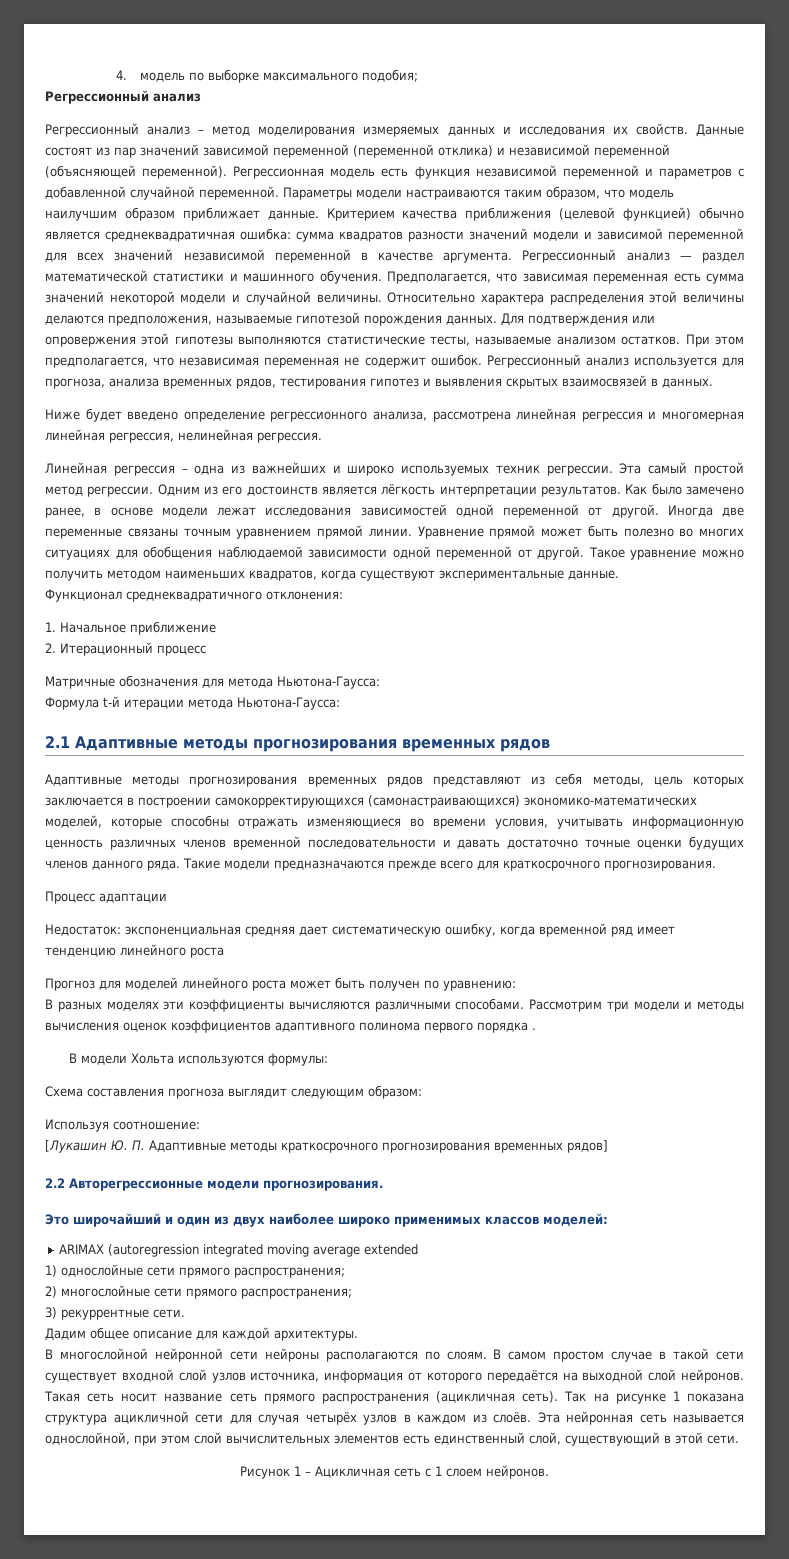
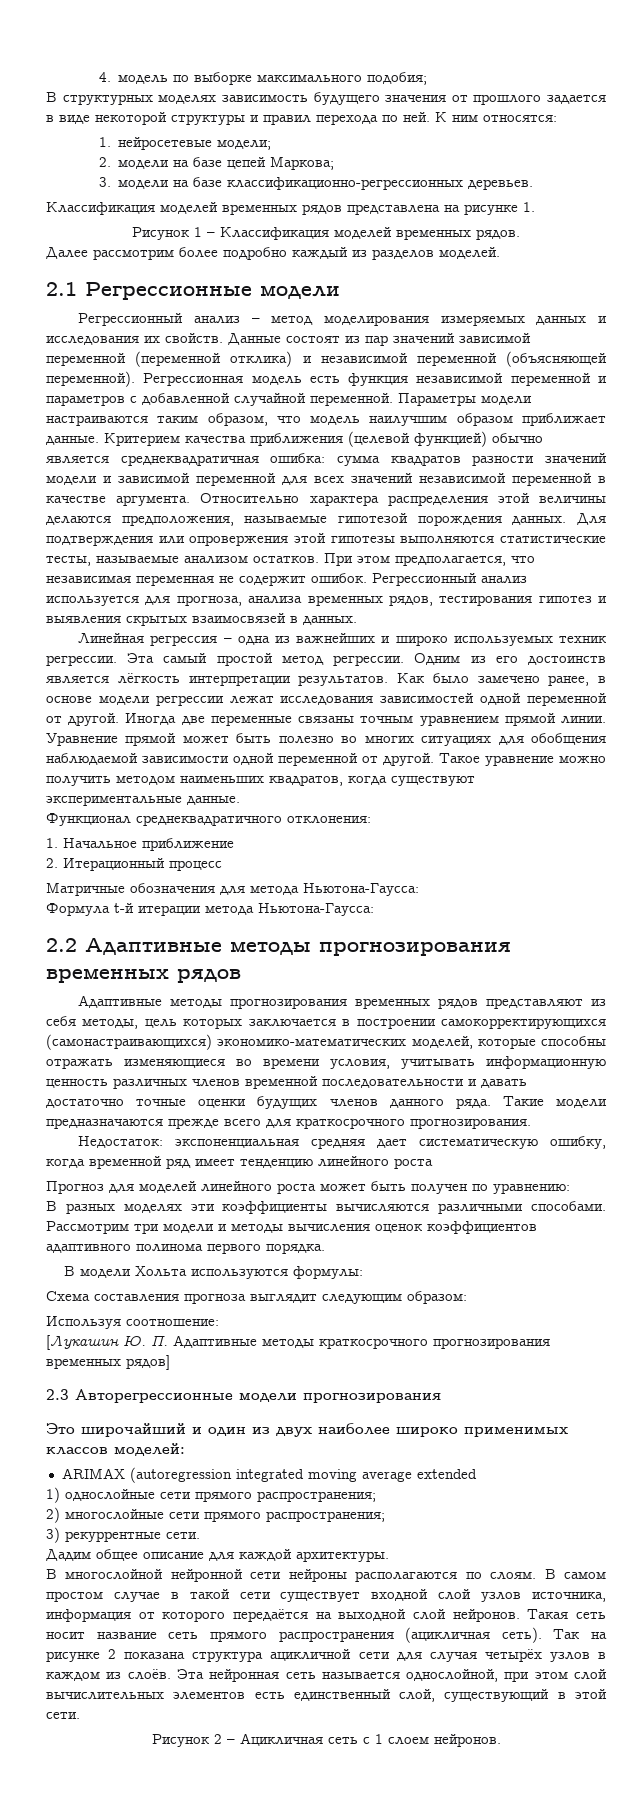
[45,90,201,104] Регрессионный анализ -> [46,92,606,105] [46,112,557,125] [98,137,272,150] [98,156,335,170] [98,177,534,190] [46,202,535,215] [132,227,520,240] [46,247,500,260] [46,282,340,300] В структурных моделях зависимость будущего значения от прошлого задается в виде некоторой структуры и правил перехода по ней. К ним относятся: // 1. нейросетевые модели; // 2. модели на базе цепей Маркова; // 3. модели на базе классификационно-регрессионных деревьев. // Классификация моделей временных рядов представлена на рисунке 1. // Рисунок 1 – Классификация моделей временных рядов. // Далее рассмотрим более подробно каждый из разделов моделей. // 2.1 Регрессионные модели
[522,249,744,263] [45,270,744,284] [45,291,382,305] Регрессионный анализ — раздел математической статистики и машинного обучения. Предполагается, что зависимая переменная есть сумма значений некоторой модели и случайной величины. -> (191, 500) none
[45,408,745,422] [45,429,322,443] // Ниже будет введено определение регрессионного анализа, рассмотрена линейная регрессия и многомерная линейная регрессия, нелинейная регрессия. -> (357, 620) none
(208, 512) none -> [155,695,224,706] регрессии
[45,736,70,748] 2.1 -> [46,938,77,952] 2.2
[45,891,167,904] // Процесс адаптации -> (531, 1123) none
[477,1022,536,1033] порядка . -> [266,1243,325,1254] порядка.
[45,1178,65,1188] 2.2 -> [46,1389,69,1400] 2.3
[263,1180,383,1191] прогнозирования. -> [303,1393,441,1403] прогнозирования
[672,1391,680,1401] 1 -> [108,1649,117,1659] 2
[294,1466,301,1476] 1 -> [213,1734,222,1744] 2

